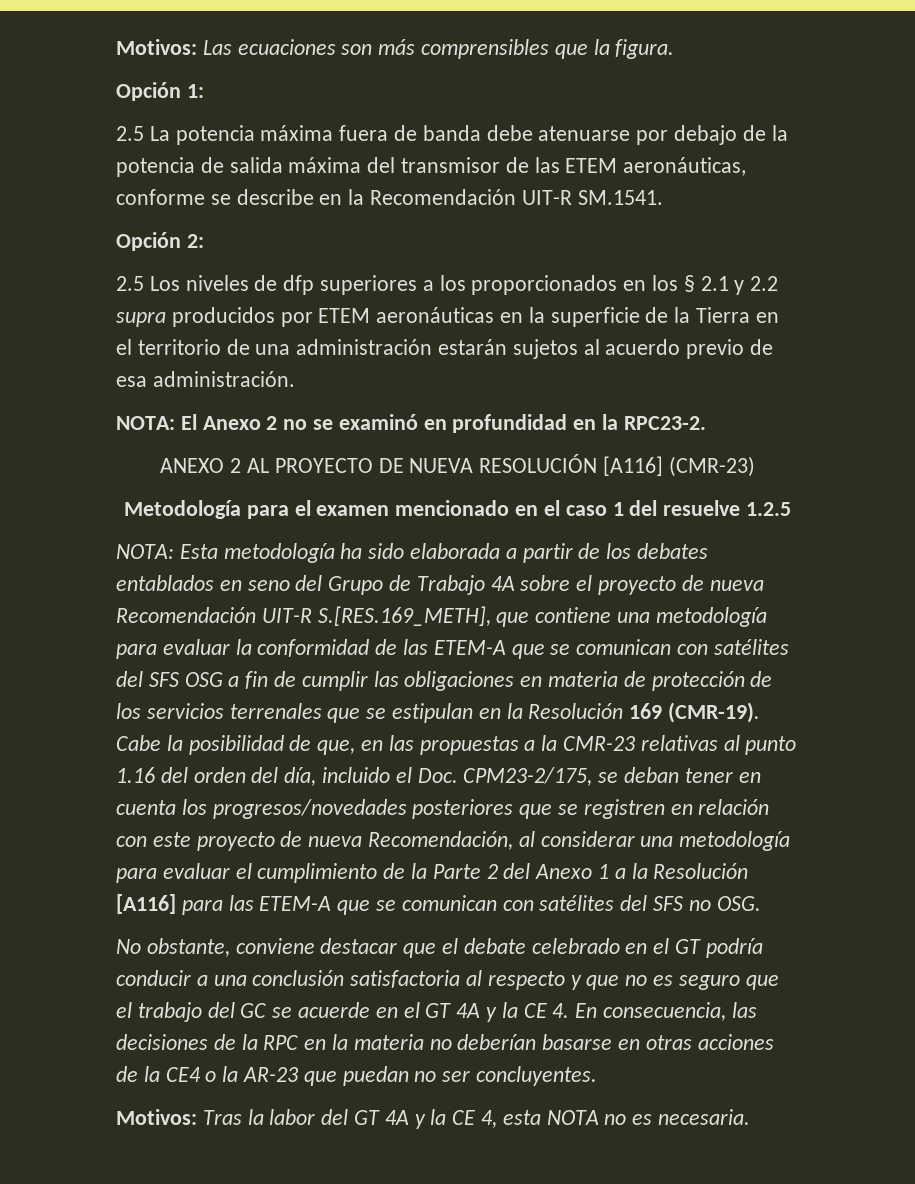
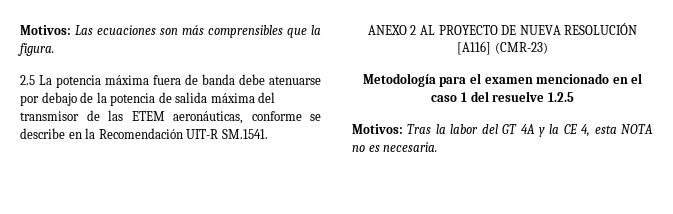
[116,82,204,101] // Opción 1: -> (54, 49) none
[116,232,204,251] [116,275,779,295] [116,307,779,327] [116,339,774,359] [116,371,295,387] [116,414,706,433] // Opción 2: // 2.5 Los niveles de dfp superiores a los proporcionados en los § 2.1 y 2.2 supra producidos por ETEM aeronáuticas en la superficie de la Tierra en el territorio de una administración estarán sujetos al acuerdo previo de esa administración. // NOTA: El Anexo 2 no se examinó en profundidad en la RPC23-2. -> (268, 134) none
[116,543,709,563] [116,575,764,595] [116,606,767,627] [116,639,789,659] [116,671,773,691] [116,702,761,723] [116,735,797,755] [116,767,761,786] [116,799,770,819] [116,831,791,851] [116,863,749,883] [116,894,761,915] [116,938,763,958] [116,970,779,990] [116,1002,757,1022] [116,1034,774,1050] [116,1066,598,1086] // NOTA: Esta metodología ha sido elaborada a partir de los debates entablados en seno del Grupo de Trabajo 4A sobre el proyecto de nueva Recomendación UIT-R S.[RES.169_METH], que contiene una metodología para evaluar la conformidad de las ETEM-A que se comunican con satélites del SFS OSG a fin de cumplir las obligaciones en materia de protección de los servicios terrenales que se estipulan en la Resolución 169 (CMR-19). Cabe la posibilidad de que, en las propuestas a la CMR-23 relativas al punto 1.16 del orden del día, incluido el Doc. CPM23-2/175, se deban tener en cuenta los progresos/novedades posteriores que se registren en relación con este proyecto de nueva Recomendación, al considerar una metodología para evaluar el cumplimiento de la Parte 2 del Anexo 1 a la Resolución [A116] para las ETEM-A que se comunican con satélites del SFS no OSG. // No obstante, conviene destacar que el debate celebrado en el GT podría conducir a una conclusión satisfactoria al respecto y que no es seguro que el trabajo del GC se acuerde en el GT 4A y la CE 4. En consecuencia, las decisiones de la RPC en la materia no deberían basarse en otras acciones de la CE4 o la AR-23 que puedan no ser concluyentes. -> (574, 97) none

